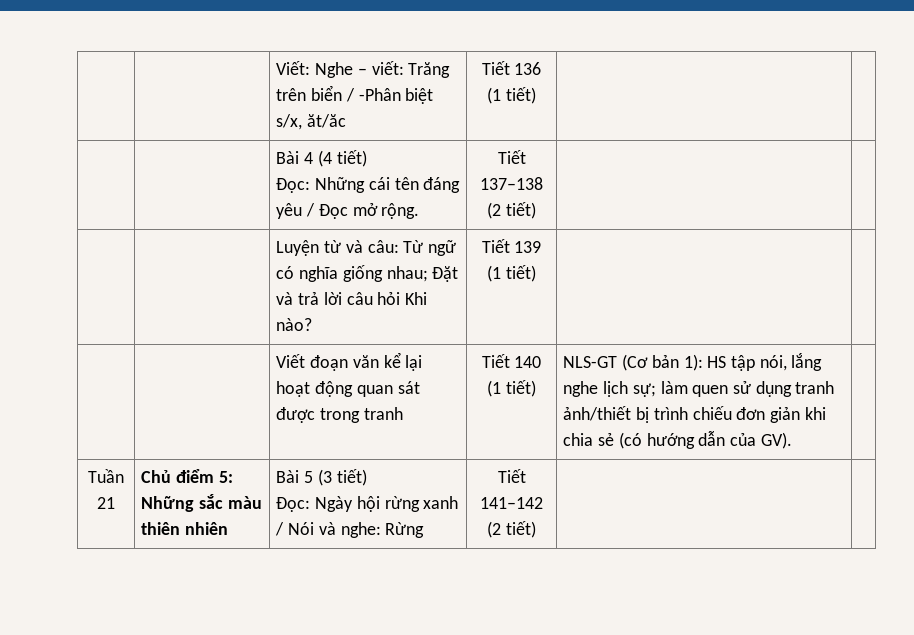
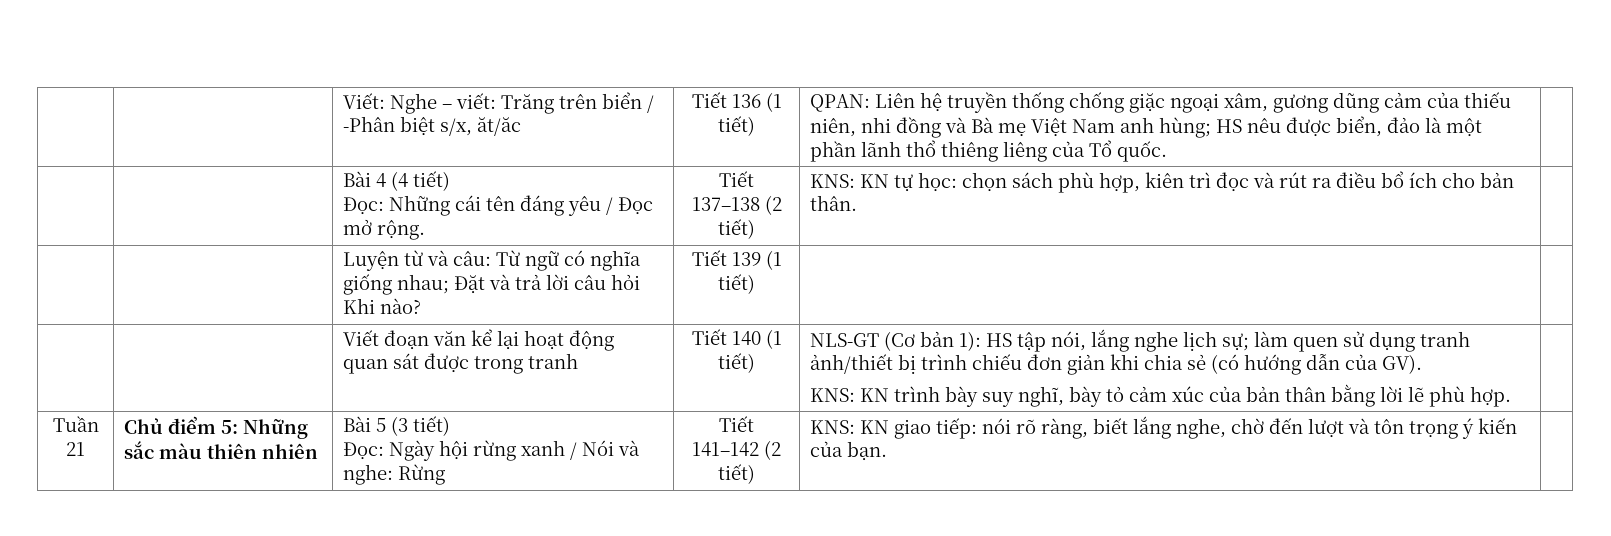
(536, 95) none -> [809,92,1511,113] [809,116,1482,138] [809,140,1167,162] QPAN: Liên hệ truyền thống chống giặc ngoại xâm, gương dũng cảm của thiếu niên, nhi đồng và Bà mẹ Việt Nam anh hùng; HS nêu được biển, đảo là một phần lãnh thổ thiêng liêng của Tổ quốc.
(536, 210) none -> [809,171,1514,193] [809,195,857,211] KNS: KN tự học: chọn sách phù hợp, kiên trì đọc và rút ra điều bổ ích cho bản thân.
(792, 440) none -> [809,384,1511,407] // KNS: KN trình bày suy nghĩ, bày tỏ cảm xúc của bản thân bằng lời lẽ phù hợp.
(536, 529) none -> [809,416,1517,439] [809,441,887,461] KNS: KN giao tiếp: nói rõ ràng, biết lắng nghe, chờ đến lượt và tôn trọng ý kiến của bạn.

